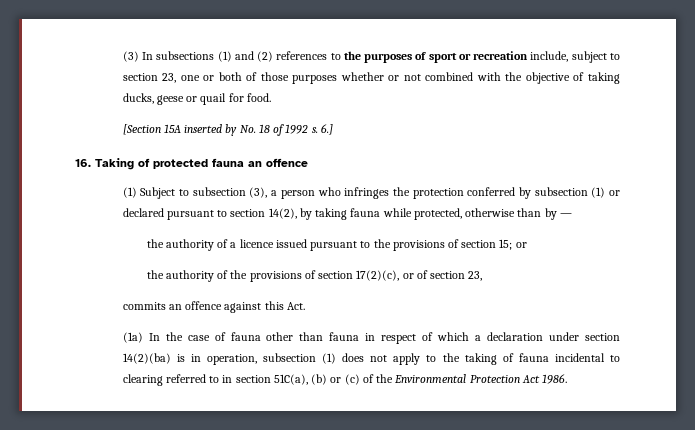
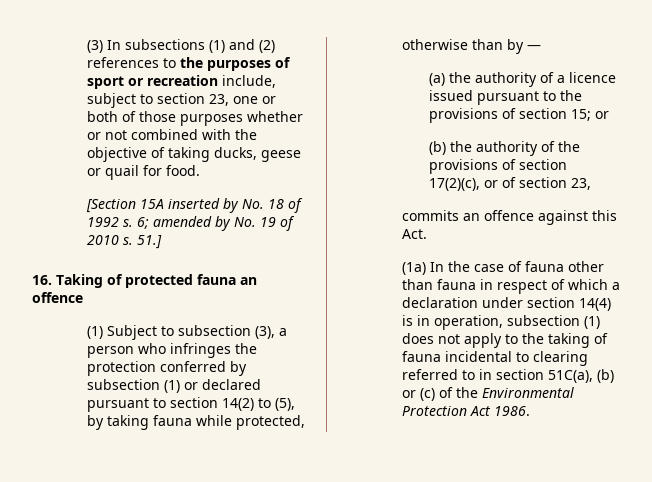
[320,124,333,135] 6.] -> [136,216,295,231] [86,235,162,249] 6; amended by No. 19 of 2010 s. 51.]
[268,208,297,219] 14(2), -> [221,398,295,411] 14(2) to (5),
(572, 215) none -> [428,73,445,86] (a)
(527, 245) none -> [428,141,446,155] (b)
[122,353,171,364] 14(2)(ba) -> [578,298,611,311] 14(4)

